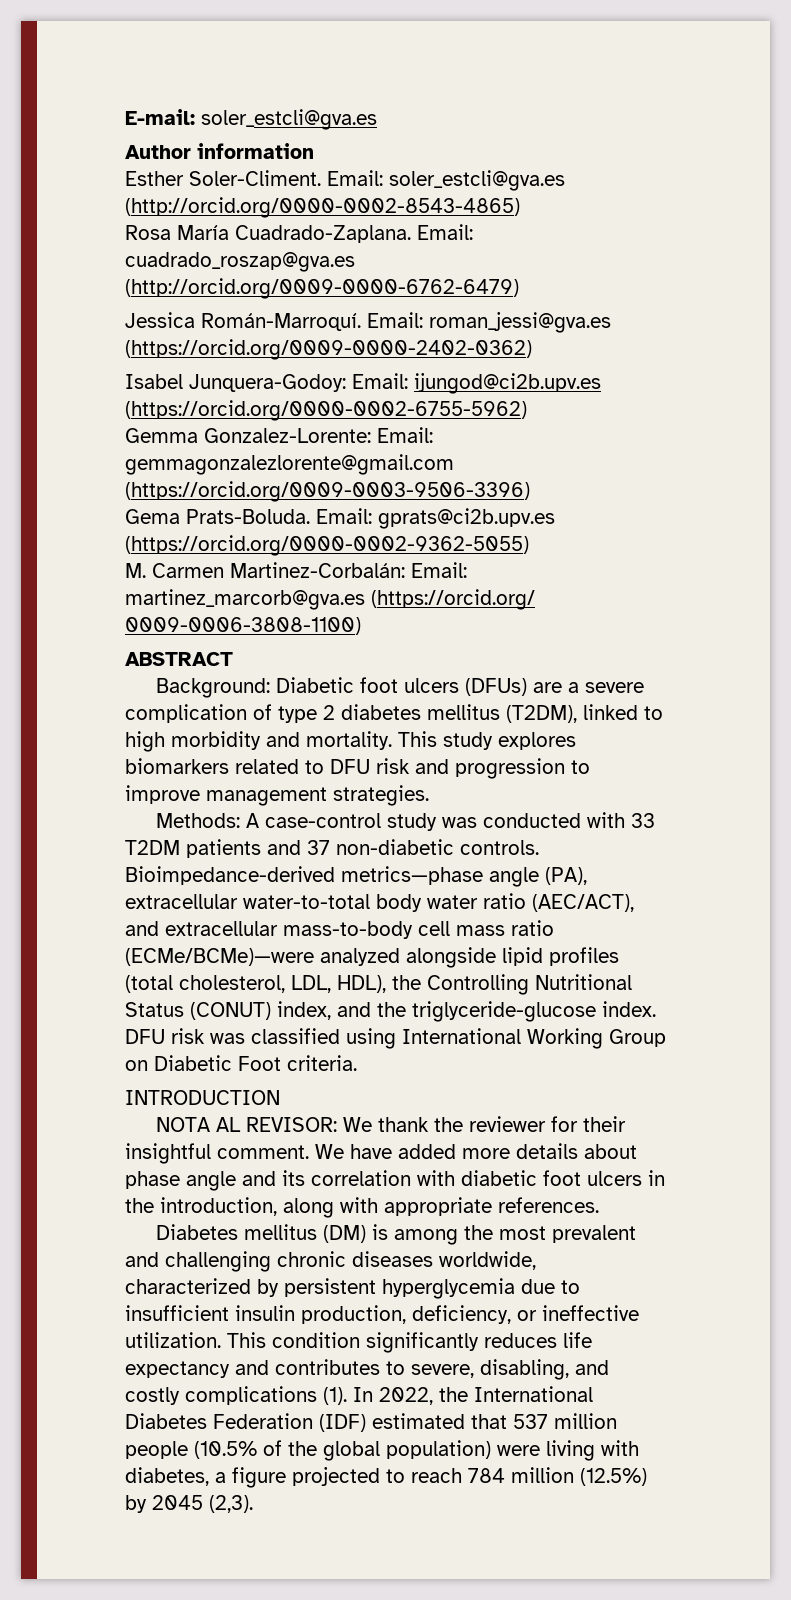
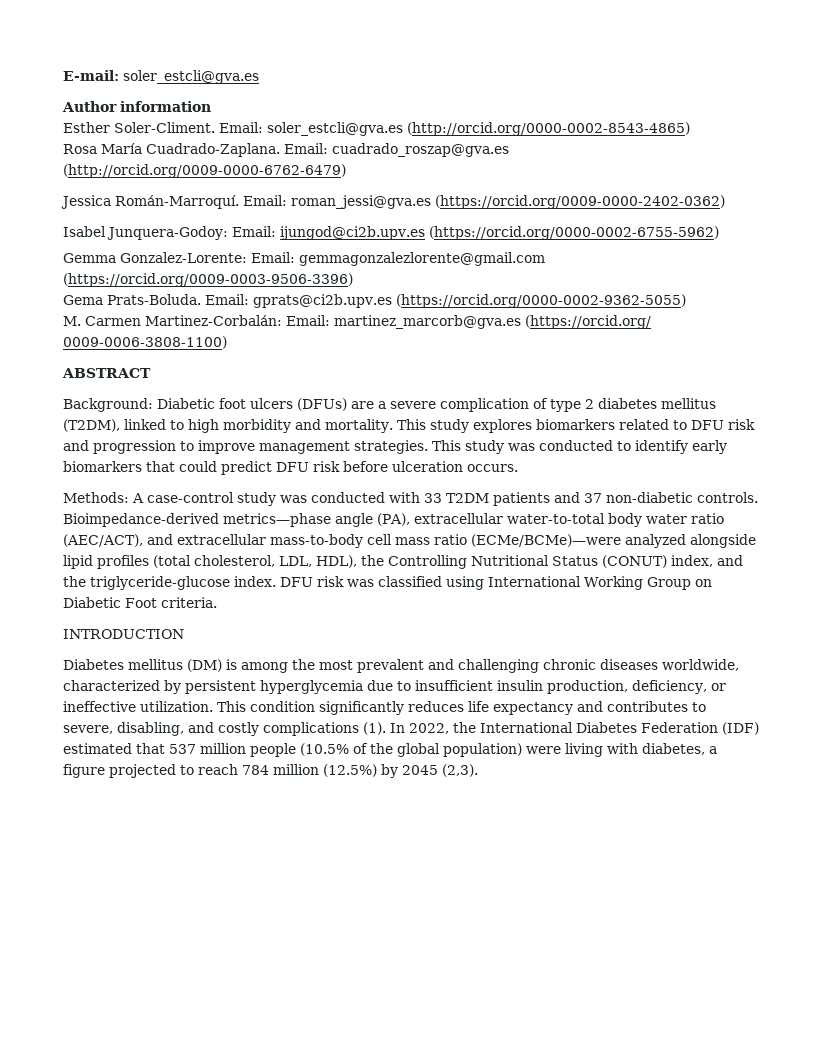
(429, 795) none -> [432,440,727,454] [63,461,518,475] This study was conducted to identify early biomarkers that could predict DFU risk before ulceration occurs.
[156,1116,627,1132] [125,1143,637,1164] [125,1170,665,1191] [125,1197,599,1218] // NOTA AL REVISOR: We thank the reviewer for their insightful comment. We have added more details about phase angle and its correlation with diabetic foot ulcers in the introduction, along with appropriate references. -> (184, 634) none

